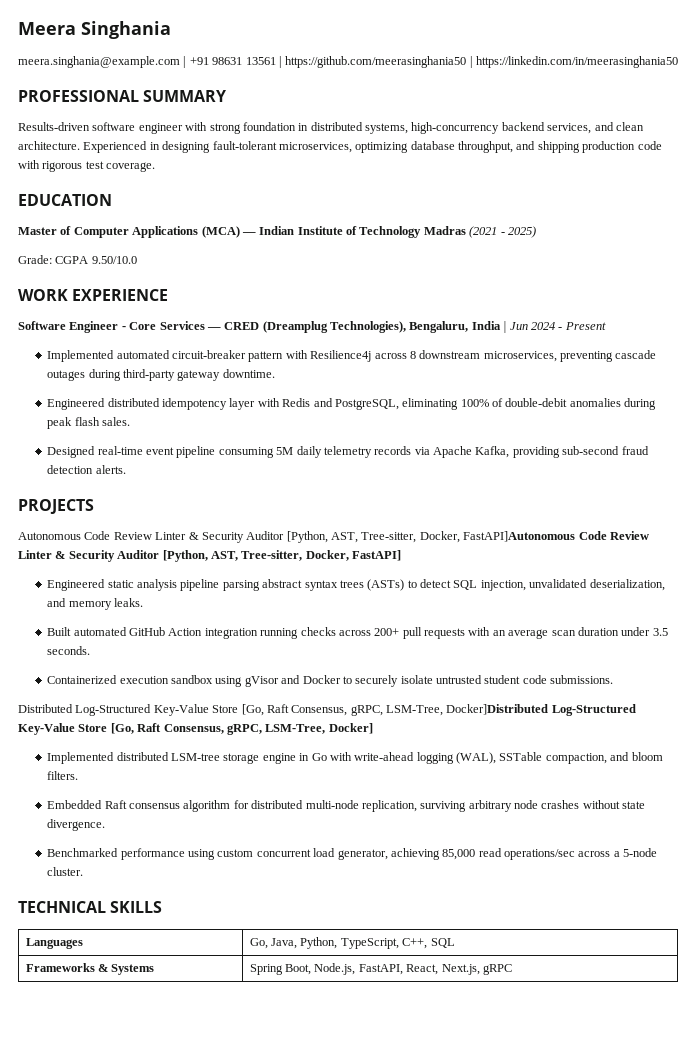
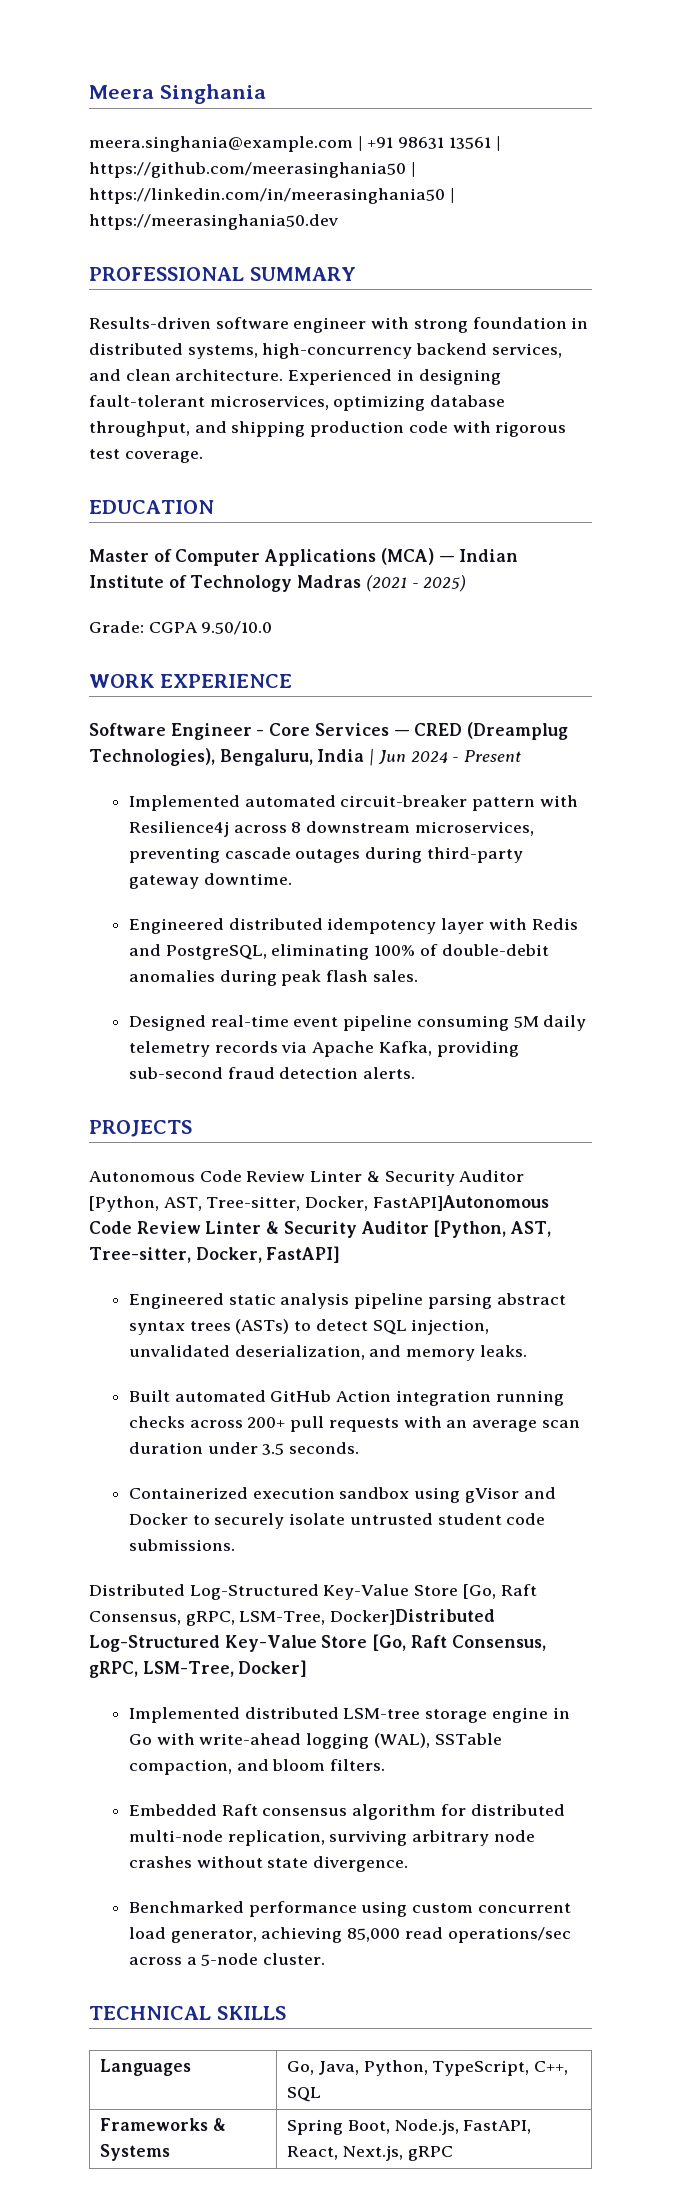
(678, 62) none -> [449,188,455,203] [89,214,338,230] | https://meerasinghania50.dev

